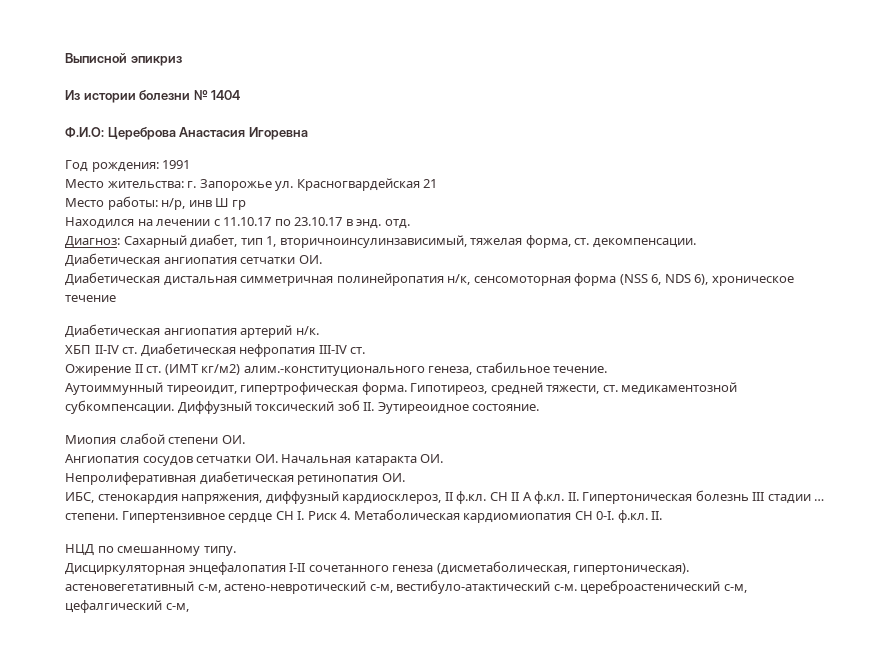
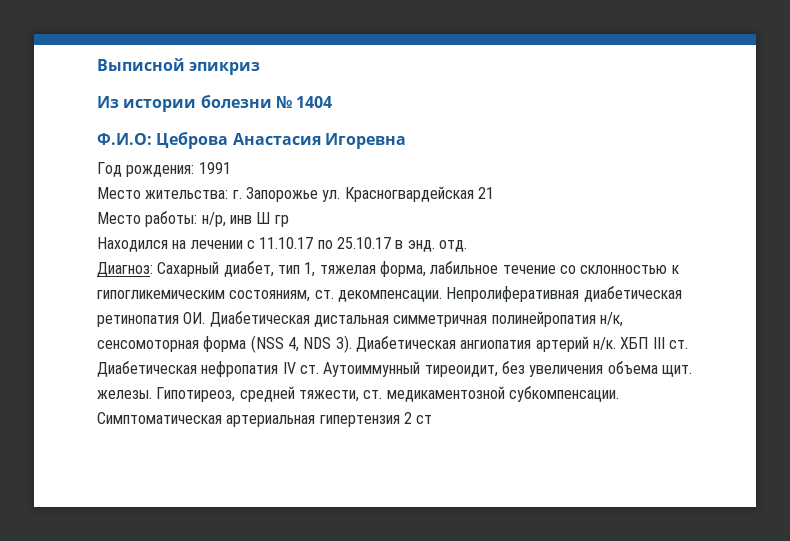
[107,127,176,140] Цереброва -> [156,132,229,149] Цеброва
[294,217,343,226] 23.10.17 -> [336,237,391,249] 25.10.17
[279,235,467,248] вторичноинсулинзависимый, -> (316, 269) none
(571, 241) none -> [430,261,679,274] [97,290,311,302] лабильное течение со склонностью к гипогликемическим состояниям,
[65,253,322,267] // Диабетическая ангиопатия сетчатки ОИ. // -> [446,286,682,302] [97,312,206,327] Непролиферативная диабетическая ретинопатия ОИ.
[651,274,794,286] [65,295,116,302] 6, NDS 6), хроническое течение // -> [287,335,352,353] 4, NDS 3).
[65,345,119,354] // ХБП II-IV -> [620,337,665,349] ХБП III
[318,345,366,354] [65,362,608,376] [65,382,407,395] III-IV ст. // Ожирение II ст. (ИМТ кг/м2) алим.-конституционального генеза, стабильное течение. // Аутоиммунный тиреоидит, гипертрофическая форма. -> [282,361,692,377] [97,390,152,399] IV ст. Аутоиммунный тиреоидит, без увеличения объема щит. железы.
[177,400,540,414] [65,433,245,444] [65,454,444,466] [65,471,405,485] [65,490,825,504] [65,509,663,523] [65,544,236,556] [65,561,690,575] [65,580,747,594] [65,600,189,613] Диффузный токсический зоб II. Эутиреоидное состояние. // Миопия слабой степени ОИ. // Ангиопатия сосудов сетчатки ОИ. Начальная катаракта ОИ. // Непролиферативная диабетическая ретинопатия ОИ. // ИБС, стенокардия напряжения, диффузный кардиосклероз, II ф.кл. СН II А ф.кл. II. Гипертоническая болезнь III стадии … степени. Гипертензивное сердце СН I. Риск 4. Метаболическая кардиомиопатия СН 0-I. ф.кл. II. // НЦД по смешанному типу. // Дисциркуляторная энцефалопатия I-II сочетанного генеза (дисметаболическая, гипертоническая). // астеновегетативный с-м, астено-невротический с-м, вестибуло-атактический с-м. цереброастенический с-м, цефалгический с-м, -> [97,412,433,427] Симптоматическая артериальная гипертензия 2 ст

